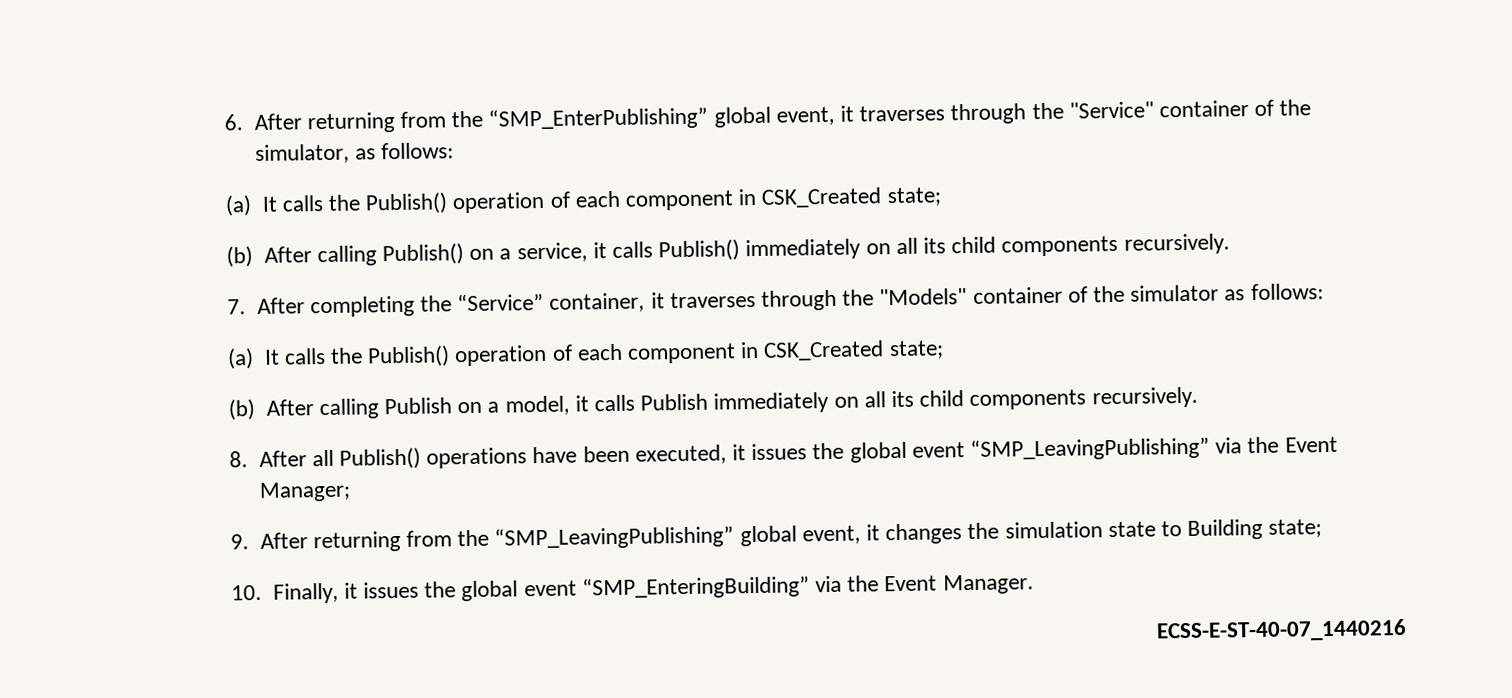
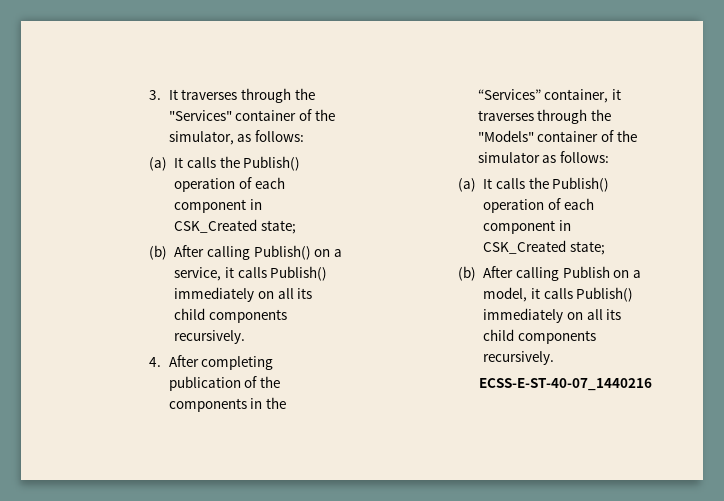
[224,101,1154,134] 6. After returning from the “SMP_EnterPublishing” global event, it traverses through the "Service" -> [149,88,315,103] [168,110,232,121] 3. It traverses through the "Services"
[227,299,247,315] 7. -> [149,357,162,367] 4.
[419,292,545,312] the “Service” -> [168,376,281,391] [168,397,287,412] [477,89,541,100] publication of the components in the “Services”
[640,386,1198,414] [229,436,1338,470] [258,481,351,502] [230,518,1323,553] [231,574,1034,604] Publish immediately on all its child components recursively. // 8. After all Publish() operations have been executed, it issues the global event “SMP_LeavingPublishing” via the Event Manager; // 9. After returning from the “SMP_LeavingPublishing” global event, it changes the simulation state to Building state; // 10. Finally, it issues the global event “SMP_EnteringBuilding” via the Event Manager. -> [576,287,634,302] [483,308,622,323] [483,329,596,344] [483,351,555,365] Publish() immediately on all its child components recursively.

